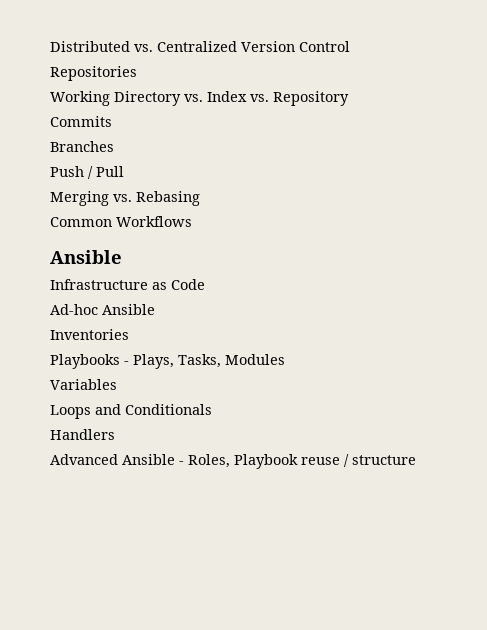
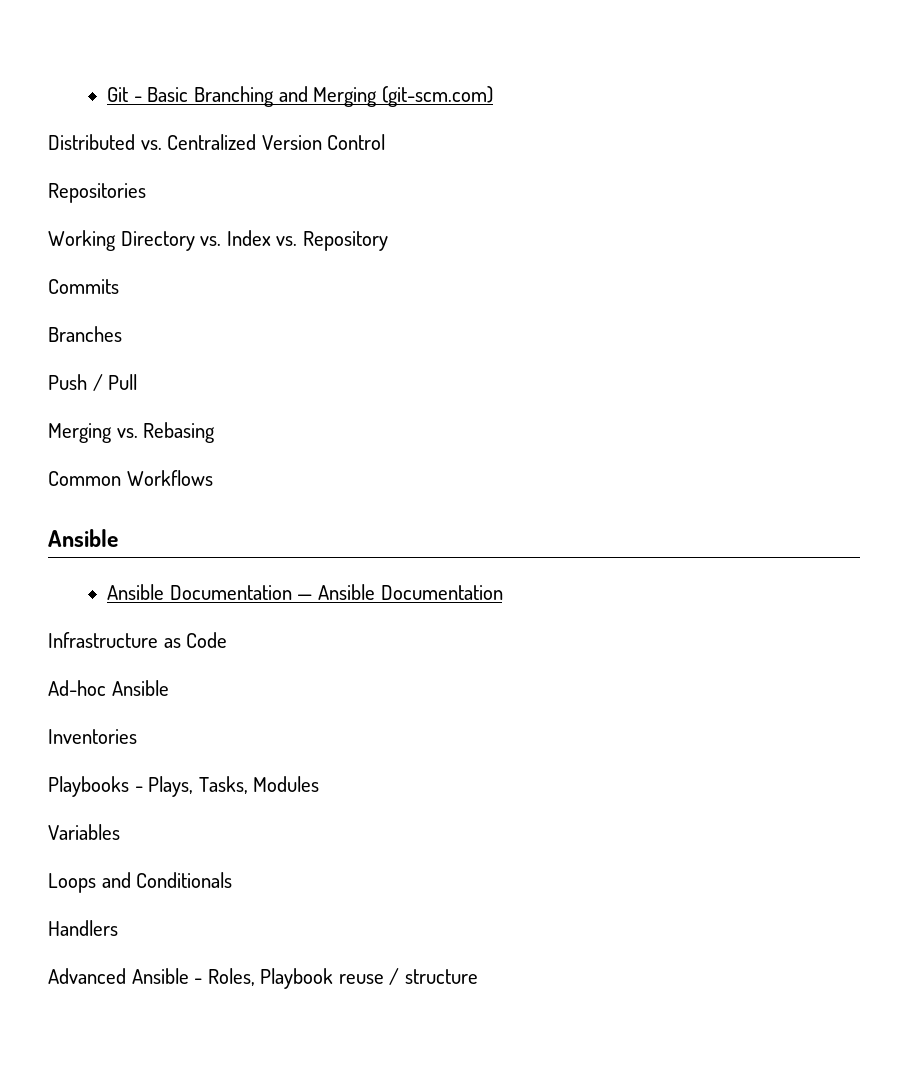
(50, 46) none -> [107,86,493,107] Git - Basic Branching and Merging (git-scm.com) //
(122, 257) none -> [107,584,503,600] // Ansible Documentation — Ansible Documentation

